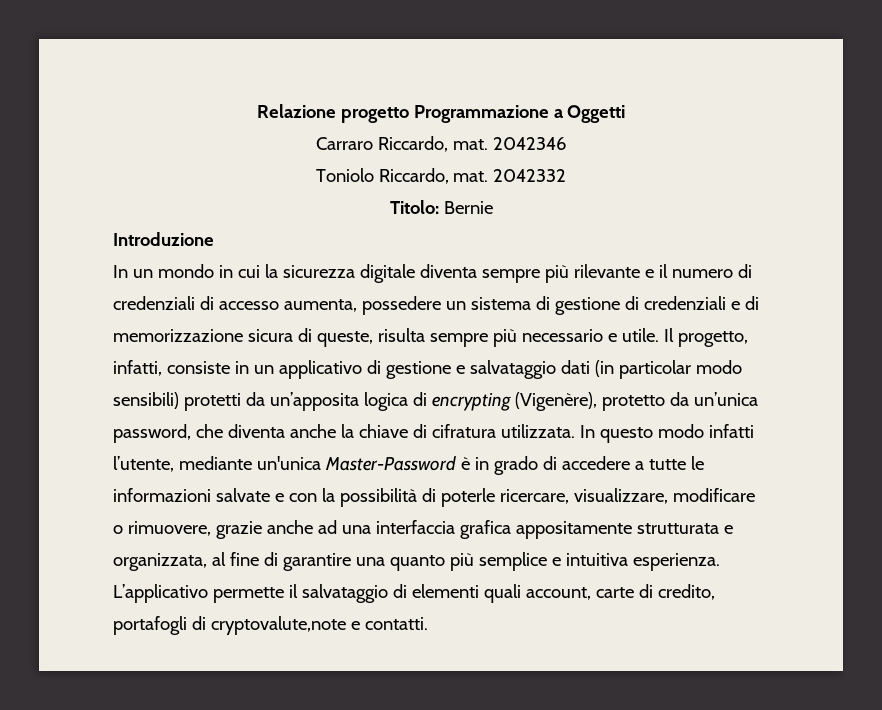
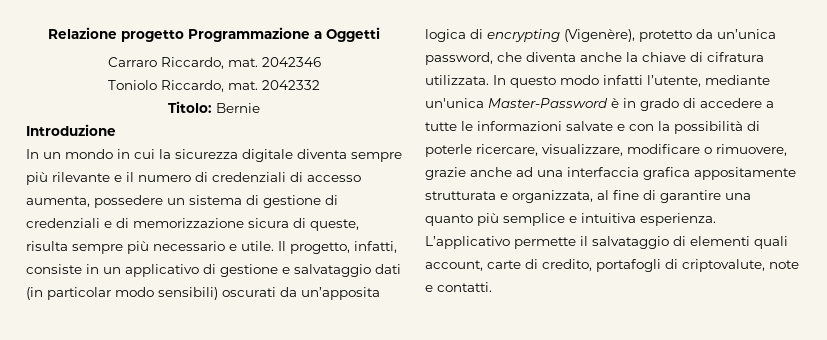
[183,393,241,411] protetti -> [222,287,276,297] oscurati
[210,616,346,635] cryptovalute,note -> [682,259,799,272] criptovalute, note

